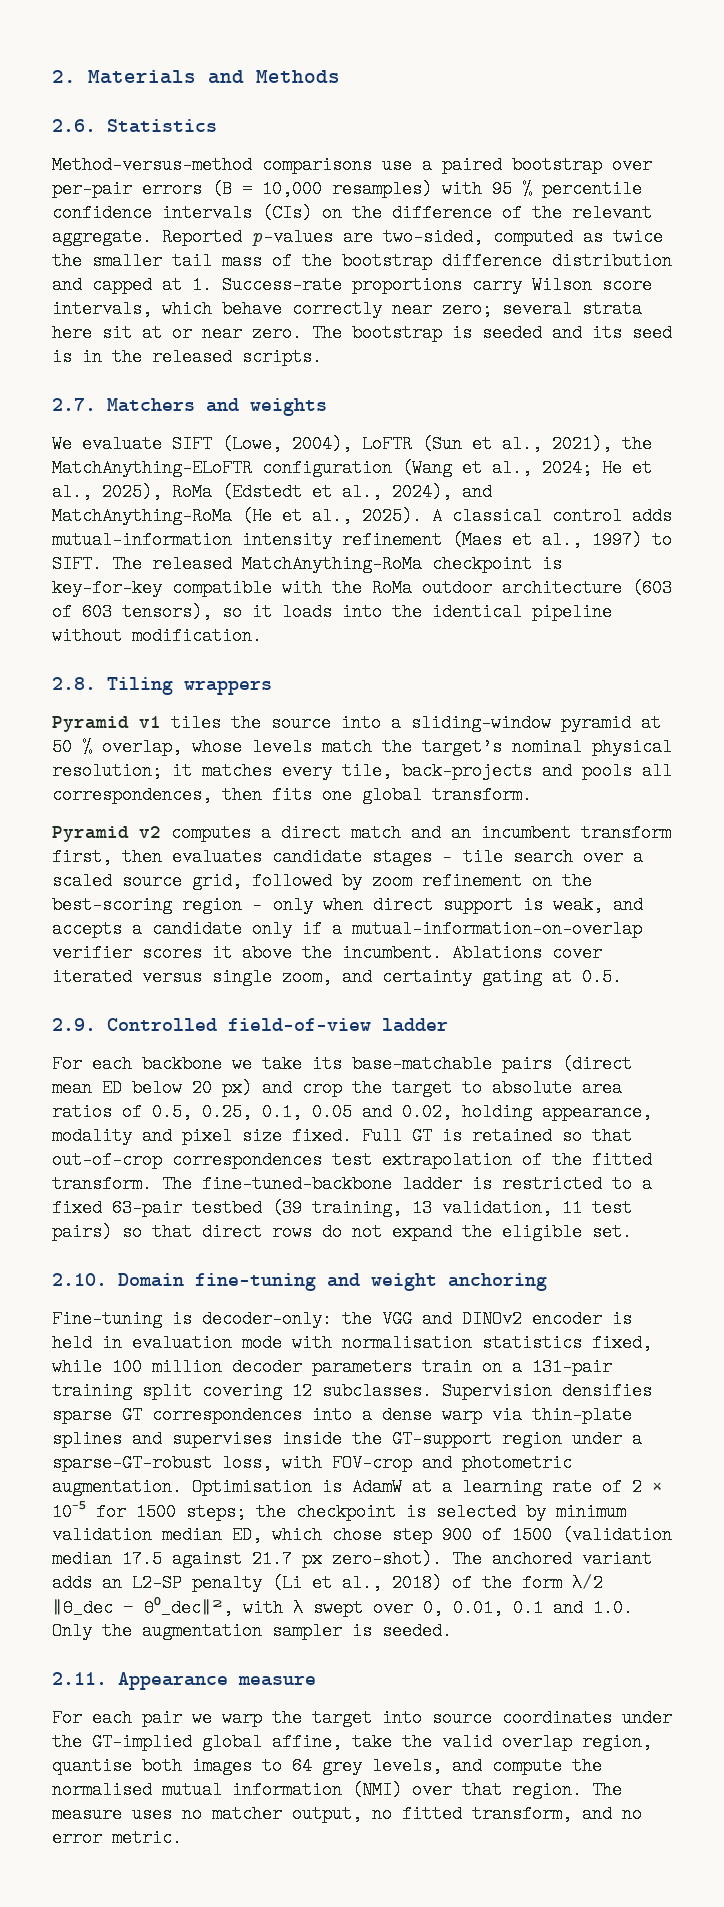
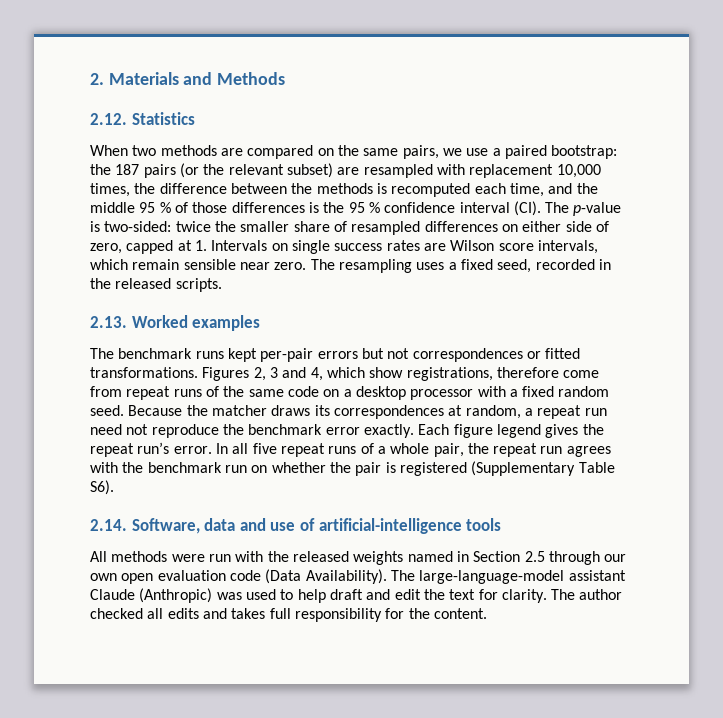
[52,119,96,132] 2.6. -> [90,113,127,125] 2.12.
[52,156,652,174] [52,180,642,198] [52,204,652,222] [52,228,663,246] [52,252,672,270] [52,276,652,294] [52,300,642,318] [52,324,672,342] [52,348,322,366] [52,398,327,416] [52,435,652,453] [52,459,652,477] [52,483,492,501] [52,507,672,525] [52,531,672,549] [52,555,562,573] [52,579,672,597] [52,603,612,621] [52,627,262,645] [52,677,272,695] [52,714,661,732] [52,738,672,756] [52,762,672,780] [52,786,532,804] [52,824,671,842] [52,848,643,866] [52,872,592,890] [52,896,643,914] [52,920,642,938] [52,944,602,962] [52,968,622,986] [52,1018,448,1032] [52,1055,632,1073] [52,1079,622,1097] [52,1103,652,1121] [52,1127,632,1145] [52,1151,652,1169] [52,1175,652,1193] [52,1199,632,1217] [52,1223,632,1241] [52,1273,547,1291] [52,1310,632,1328] [52,1334,652,1352] [52,1358,612,1376] [52,1382,652,1400] [52,1406,632,1424] [52,1430,642,1448] [52,1454,572,1472] [52,1478,663,1496] [52,1500,626,1521] [52,1526,672,1544] [52,1550,652,1568] [52,1574,603,1592] [52,1596,633,1617] [52,1622,452,1640] [52,1672,316,1690] [52,1709,672,1727] [52,1733,652,1751] [52,1757,602,1775] [52,1781,622,1799] [52,1805,642,1823] [52,1829,182,1847] Method-versus-method comparisons use a paired bootstrap over per-pair errors (B = 10,000 resamples) with 95 % percentile confidence intervals (CIs) on the difference of the relevant aggregate. Reported p-values are two-sided, computed as twice the smaller tail mass of the bootstrap difference distribution and capped at 1. Success-rate proportions carry Wilson score intervals, which behave correctly near zero; several strata here sit at or near zero. The bootstrap is seeded and its seed is in the released scripts. // 2.7. Matchers and weights // We evaluate SIFT (Lowe, 2004), LoFTR (Sun et al., 2021), the MatchAnything-ELoFTR configuration (Wang et al., 2024; He et al., 2025), RoMa (Edstedt et al., 2024), and MatchAnything-RoMa (He et al., 2025). A classical control adds mutual-information intensity refinement (Maes et al., 1997) to SIFT. The released MatchAnything-RoMa checkpoint is key-for-key compatible with the RoMa outdoor architecture (603 of 603 tensors), so it loads into the identical pipeline without modification. // 2.8. Tiling wrappers // Pyramid v1 tiles the source into a sliding-window pyramid at 50 % overlap, whose levels match the target’s nominal physical resolution; it matches every tile, back-projects and pools all correspondences, then fits one global transform. // Pyramid v2 computes a direct match and an incumbent transform first, then evaluates candidate stages — tile search over a scaled source grid, followed by zoom refinement on the best-scoring region — only when direct support is weak, and accepts a candidate only if a mutual-information-on-overlap verifier scores it above the incumbent. Ablations cover iterated versus single zoom, and certainty gating at 0.5. // 2.9. Controlled field-of-view ladder // For each backbone we take its base-matchable pairs (direct mean ED below 20 px) and crop the target to absolute area ratios of 0.5, 0.25, 0.1, 0.05 and 0.02, holding appearance, modality and pixel size fixed. Full GT is retained so that out-of-crop correspondences test extrapolation of the fitted transform. The fine-tuned-backbone ladder is restricted to a fixed 63-pair testbed (39 training, 13 validation, 11 test pairs) so that direct rows do not expand the eligible set. // 2.10. Domain fine-tuning and weight anchoring // Fine-tuning is decoder-only: the VGG and DINOv2 encoder is held in evaluation mode with normalisation statistics fixed, while 100 million decoder parameters train on a 131-pair training split covering 12 subclasses. Supervision densifies sparse GT correspondences into a dense warp via thin-plate splines and supervises inside the GT-support region under a sparse-GT-robust loss, with FOV-crop and photometric augmentation. Optimisation is AdamW at a learning rate of 2 × 10⁻⁵ for 1500 steps; the checkpoint is selected by minimum validation median ED, which chose step 900 of 1500 (validation median 17.5 against 21.7 px zero-shot). The anchored variant adds an L2-SP penalty (Li et al., 2018) of the form λ⁄2 ‖θ_dec − θ⁰_dec‖², with λ swept over 0, 0.01, 0.1 and 1.0. Only the augmentation sampler is seeded. // 2.11. Appearance measure // For each pair we warp the target into source coordinates under the GT-implied global affine, take the valid overlap region, quantise both images to 64 grey levels, and compute the normalised mutual information (NMI) over that region. The measure uses no matcher output, no fitted transform, and no error metric. -> [90,145,618,159] [90,163,601,178] [90,183,598,197] [90,201,622,216] [90,221,609,235] [90,240,598,254] [90,259,611,273] [90,278,222,292] [90,315,261,331] [90,348,581,362] [90,367,600,381] [90,386,610,400] [90,405,607,419] [90,424,604,438] [90,442,611,457] [90,461,615,476] [90,480,114,495] [90,518,502,534] [90,551,627,565] [90,569,626,584] [90,588,623,603] [90,608,487,622] When two methods are compared on the same pairs, we use a paired bootstrap: the 187 pairs (or the relevant subset) are resampled with replacement 10,000 times, the difference between the methods is recomputed each time, and the middle 95 % of those differences is the 95 % confidence interval (CI). The p-value is two-sided: twice the smaller share of resampled differences on either side of zero, capped at 1. Intervals on single success rates are Wilson score intervals, which remain sensible near zero. The resampling uses a fixed seed, recorded in the released scripts. // 2.13. Worked examples // The benchmark runs kept per-pair errors but not correspondences or fitted transformations. Figures 2, 3 and 4, which show registrations, therefore come from repeat runs of the same code on a desktop processor with a fixed random seed. Because the matcher draws its correspondences at random, a repeat run need not reproduce the benchmark error exactly. Each figure legend gives the repeat run’s error. In all five repeat runs of a whole pair, the repeat run agrees with the benchmark run on whether the pair is registered (Supplementary Table S6). // 2.14. Software, data and use of artificial-intelligence tools // All methods were run with the released weights named in Section 2.5 through our own open evaluation code (Data Availability). The large-language-model assistant Claude (Anthropic) was used to help draft and edit the text for clarity. The author checked all edits and takes full responsibility for the content.

